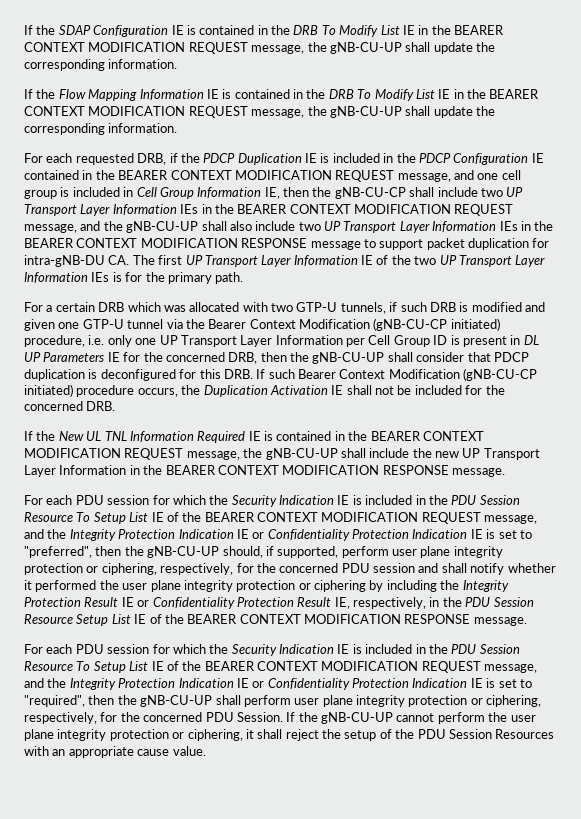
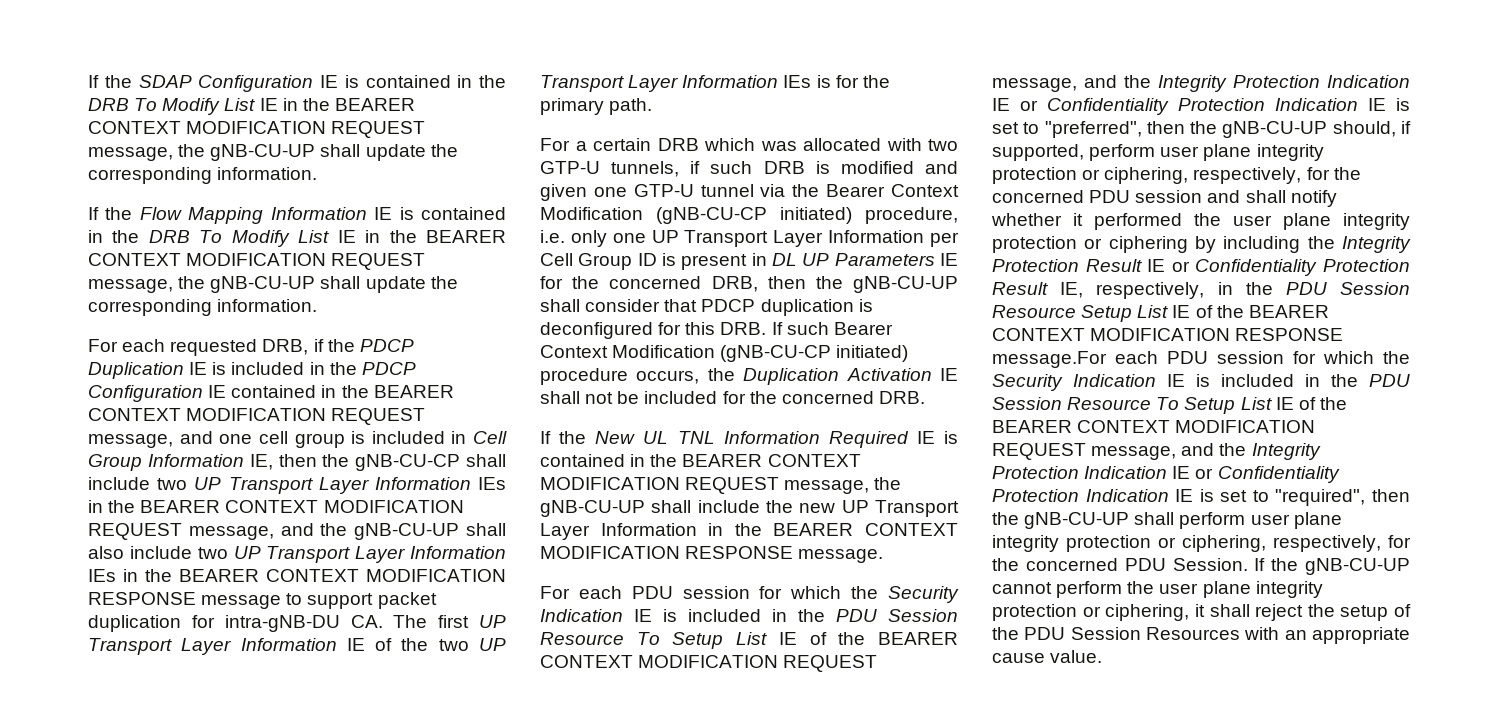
[473,617,527,626] [24,644,43,654] message. // For -> [992,351,1107,368] message.For

